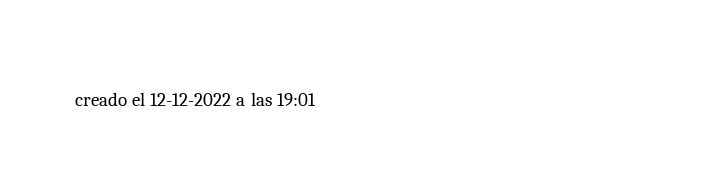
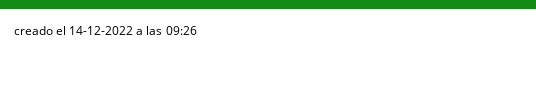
[150,93,232,106] 12-12-2022 -> [69,26,134,35] 14-12-2022
[276,93,316,106] 19:01 -> [165,26,197,35] 09:26

